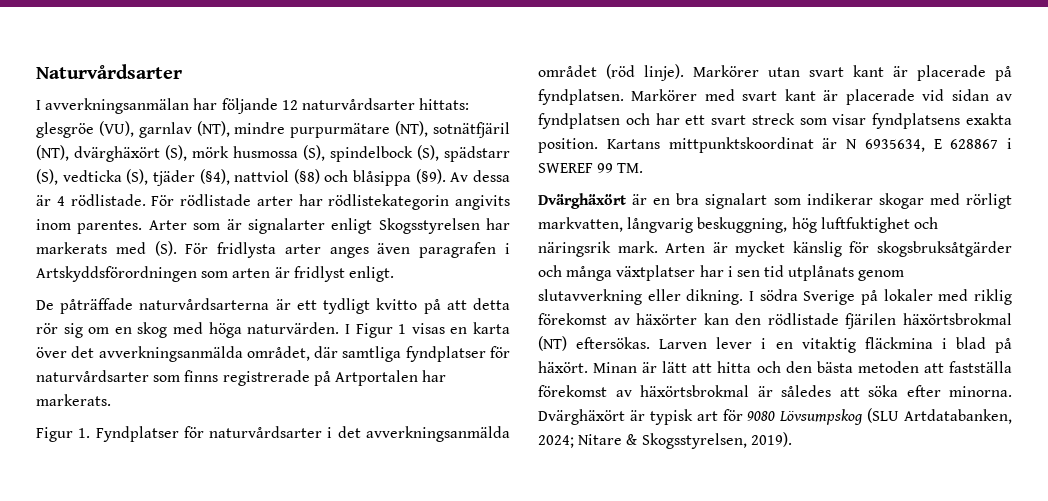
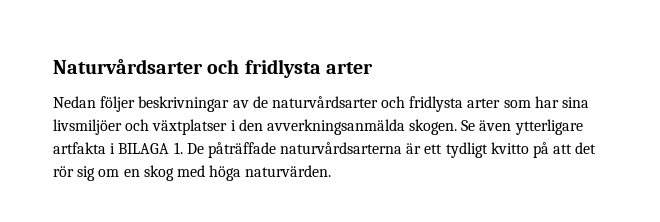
[36,98,470,114] [36,121,510,138] [36,145,510,162] [36,169,510,186] [36,194,510,210] [36,218,510,234] [36,241,510,258] [36,266,394,282] // I avverkningsanmälan har följande 12 naturvårdsarter hittats: glesgröe (VU), garnlav (NT), mindre purpurmätare (NT), sotnätfjäril (NT), dvärghäxört (S), mörk husmossa (S), spindelbock (S), spädstarr (S), vedticka (S), tjäder (§4), nattviol (§8) och blåsippa (§9). Av dessa är 4 rödlistade. För rödlistade arter har rödlistekategorin angivits inom parentes. Arter som är signalarter enligt Skogsstyrelsen har markerats med (S). För fridlysta arter anges även paragrafen i Artskyddsförordningen som arten är fridlyst enligt. // -> [207,59,373,78] [53,96,590,112] [53,119,583,135] [53,142,183,154] och fridlysta arter // Nedan följer beskrivningar av de naturvårdsarter och fridlysta arter som har sina livsmiljöer och växtplatser i den avverkningsanmälda skogen. Se även ytterligare artfakta i BILAGA 1.
[473,298,511,310] detta -> [575,142,597,154] det
[344,322,511,338] [36,346,510,362] [36,370,447,386] [36,394,111,406] [36,426,510,442] [538,64,1012,81] [538,89,1013,105] [538,113,1012,129] [538,137,1012,153] [538,163,644,173] [538,193,1012,209] [538,217,938,233] [538,241,1012,257] [538,265,905,281] [538,289,1012,305] [538,313,1012,329] [538,336,1012,353] [538,361,1012,373] [538,385,1012,397] [538,408,1012,425] [538,432,792,449] I Figur 1 visas en karta över det avverkningsanmälda området, där samtliga fyndplatser för naturvårdsarter som finns registrerade på Artportalen har markerats. // Figur 1. Fyndplatser för naturvårdsarter i det avverkningsanmälda området (röd linje). Markörer utan svart kant är placerade på fyndplatsen. Markörer med svart kant är placerade vid sidan av fyndplatsen och har ett svart streck som visar fyndplatsens exakta position. Kartans mittpunktskoordinat är N 6935634, E 628867 i SWEREF 99 TM. // Dvärghäxört är en bra signalart som indikerar skogar med rörligt markvatten, långvarig beskuggning, hög luftfuktighet och näringsrik mark. Arten är mycket känslig för skogsbruksåtgärder och många växtplatser har i sen tid utplånats genom slutavverkning eller dikning. I södra Sverige på lokaler med riklig förekomst av häxörter kan den rödlistade fjärilen häxörtsbrokmal (NT) eftersökas. Larven lever i en vitaktig fläckmina i blad på häxört. Minan är lätt att hitta och den bästa metoden att fastställa förekomst av häxörtsbrokmal är således att söka efter minorna. Dvärghäxört är typisk art för 9080 Lövsumpskog (SLU Artdatabanken, 2024; Nitare & Skogsstyrelsen, 2019). -> (332, 171) none

